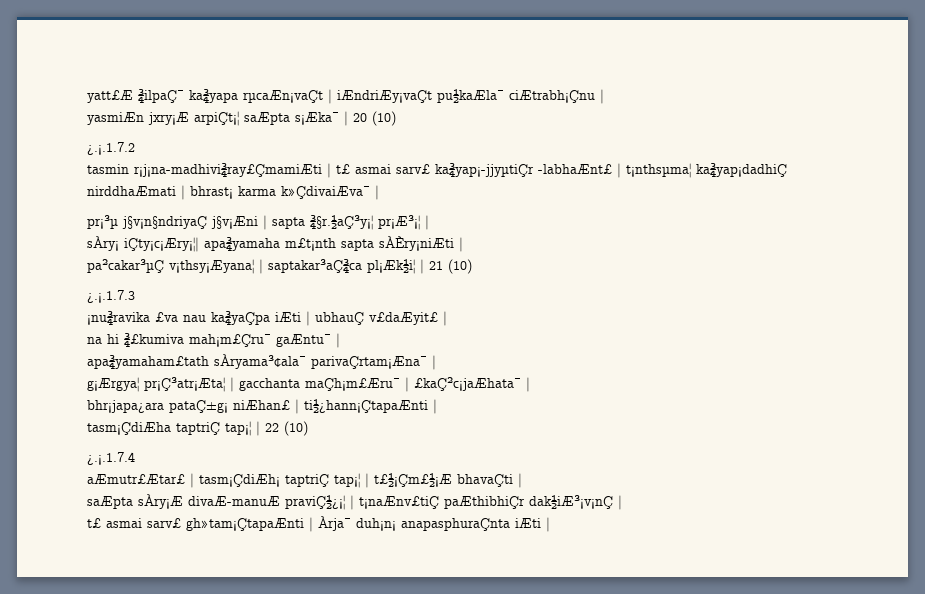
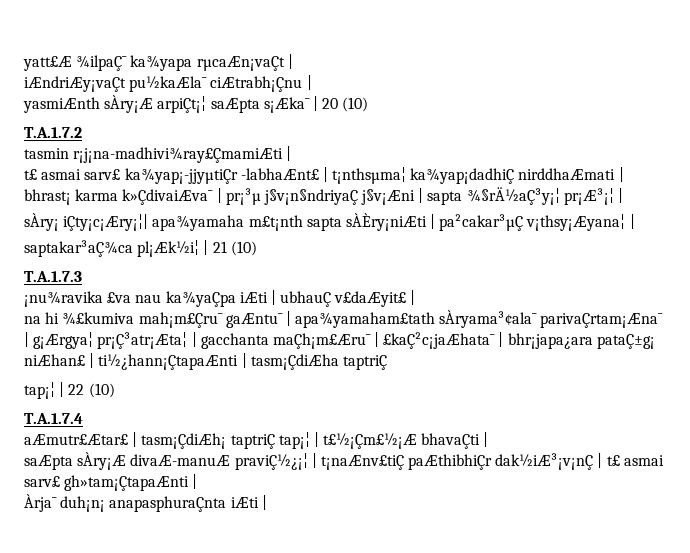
(332, 96) none -> (293, 61) //
[87,112,189,125] yasmiÆn jxry¡Æ -> [23,95,154,113] yasmiÆnth sÀry¡Æ
[87,142,135,155] ¿.¡.1.7.2 -> [24,127,82,138] T.A.1.7.2
(331, 170) none -> (292, 153) //
(379, 192) // -> (222, 195) none
[310,215,373,230] ¾§r.½aÇ³y¡¦ -> [466,187,560,205] ¾§rÄ½aÇ³y¡¦
(463, 244) // -> (436, 221) none
(263, 266) none -> (635, 221) //
[87,290,135,303] ¿.¡.1.7.3 -> [24,271,82,282] T.A.1.7.3
(340, 340) // -> (291, 318) none
(436, 362) // -> (29, 339) none
(530, 384) // -> (504, 339) none
(437, 406) // -> (247, 360) none
(220, 428) none -> (387, 362) //
[87,452,135,465] ¿.¡.1.7.4 -> [24,413,83,424] T.A.1.7.4
(622, 502) // -> (603, 460) none
(313, 524) none -> (198, 481) //

